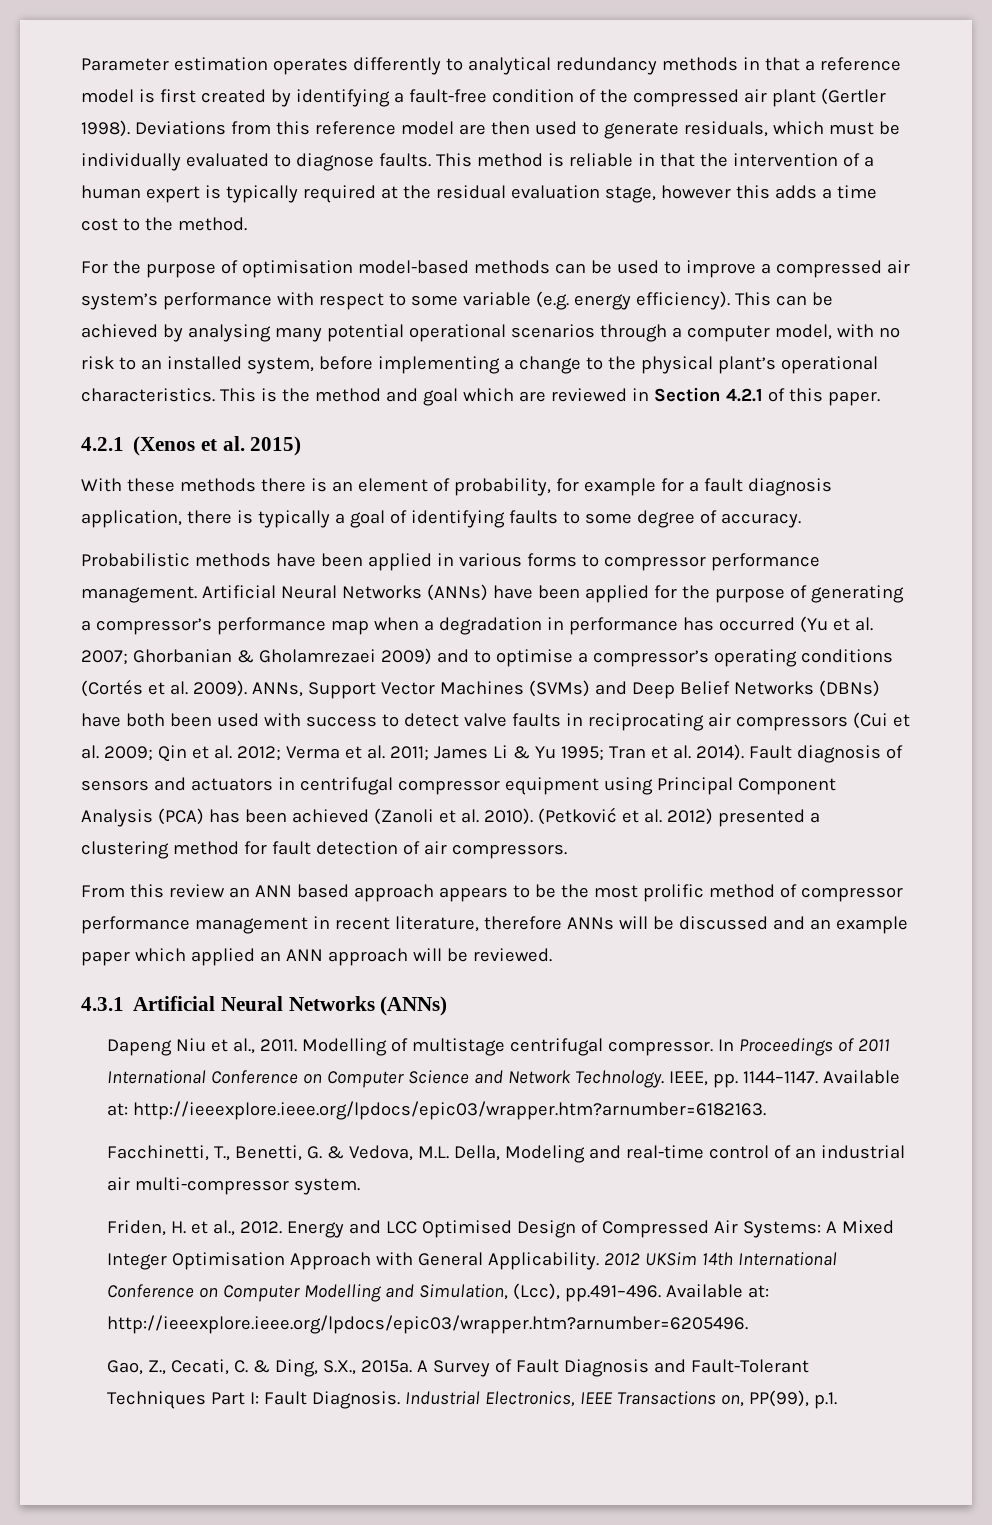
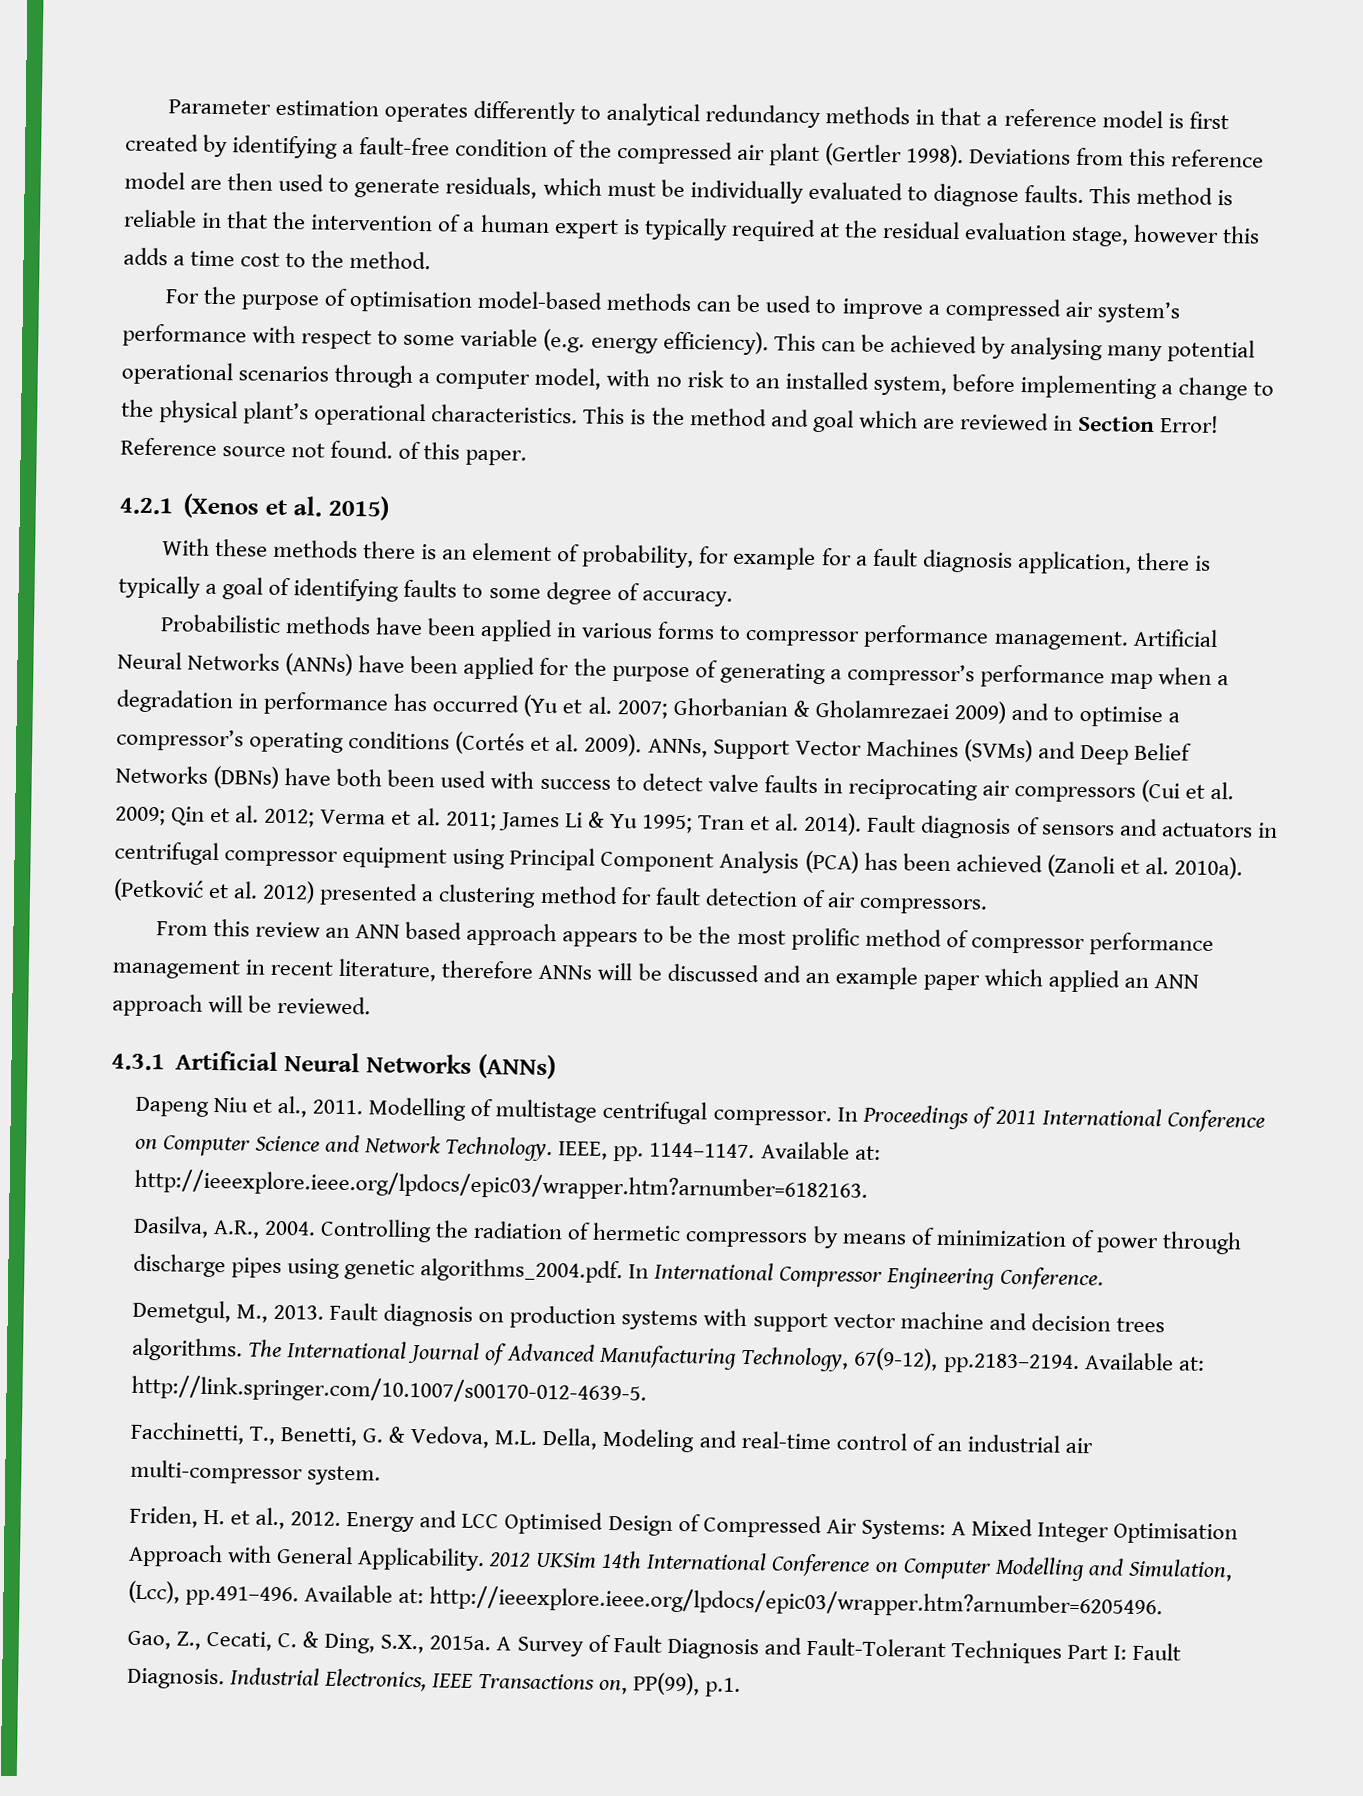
[725,388,763,402] 4.2.1 -> [1160,415,1220,434] [120,437,394,459] Error! Reference source not found.
[483,808,533,825] 2010). -> [1174,856,1244,880] 2010a).
(767, 1110) none -> [132,1215,1243,1255] [132,1253,1104,1291] [131,1299,1165,1333] [131,1337,1205,1375] [130,1374,647,1406] // Dasilva, A.R., 2004. Controlling the radiation of hermetic compressors by means of minimization of power through discharge pipes using genetic algorithms_2004.pdf. In International Compressor Engineering Conference. // Demetgul, M., 2013. Fault diagnosis on production systems with support vector machine and decision trees algorithms. The International Journal of Advanced Manufacturing Technology, 67(9-12), pp.2183–2194. Available at: http://link.springer.com/10.1007/s00170-012-4639-5.

